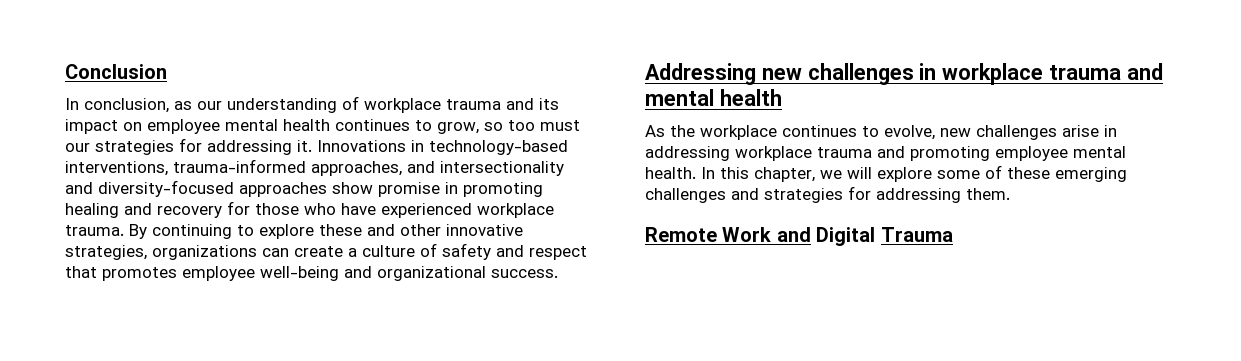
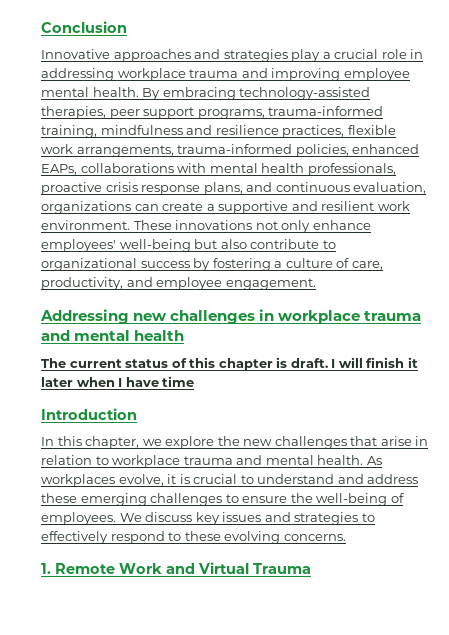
[65,96,559,113] [65,119,580,134] [65,138,568,155] [65,159,564,176] [65,180,543,197] [65,201,554,218] [65,224,523,239] [65,243,587,260] [65,266,558,281] In conclusion, as our understanding of workplace trauma and its impact on employee mental health continues to grow, so too must our strategies for addressing it. Innovations in technology-based interventions, trauma-informed approaches, and intersectionality and diversity-focused approaches show promise in promoting healing and recovery for those who have experienced workplace trauma. By continuing to explore these and other innovative strategies, organizations can create a culture of safety and respect that promotes employee well-being and organizational success. -> [41,49,424,62] [41,68,410,81] [41,87,371,100] [41,106,384,119] [41,125,396,138] [41,144,420,157] [41,163,396,176] [41,182,427,195] [41,201,410,214] [41,220,371,233] [41,239,336,252] [41,258,383,271] [41,277,316,290] Innovative approaches and strategies play a crucial role in addressing workplace trauma and improving employee mental health. By embracing technology-assisted therapies, peer support programs, trauma-informed training, mindfulness and resilience practices, flexible work arrangements, trauma-informed policies, enhanced EAPs, collaborations with mental health professionals, proactive crisis response plans, and continuous evaluation, organizations can create a supportive and resilient work environment. These innovations not only enhance employees' well-being but also contribute to organizational success by fostering a culture of care, productivity, and employee engagement.
[645,125,1117,140] [645,146,1126,161] [645,165,1127,182] [645,186,1010,203] As the workplace continues to evolve, new challenges arise in addressing workplace trauma and promoting employee mental health. In this chapter, we will explore some of these emerging challenges and strategies for addressing them. // -> [41,357,418,371] [41,376,195,387] [41,408,137,420] [41,436,429,449] [41,455,382,468] [41,474,419,487] [41,493,404,506] [41,512,375,525] [41,531,346,544] [41,563,51,574] The current status of this chapter is draft. I will finish it later when I have time // Introduction // In this chapter, we explore the new challenges that arise in relation to workplace trauma and mental health. As workplaces evolve, it is crucial to understand and address these emerging challenges to ensure the well-being of employees. We discuss key issues and strategies to effectively respond to these evolving concerns. // 1.
[816,227,876,246] Digital -> [198,562,249,574] Virtual

